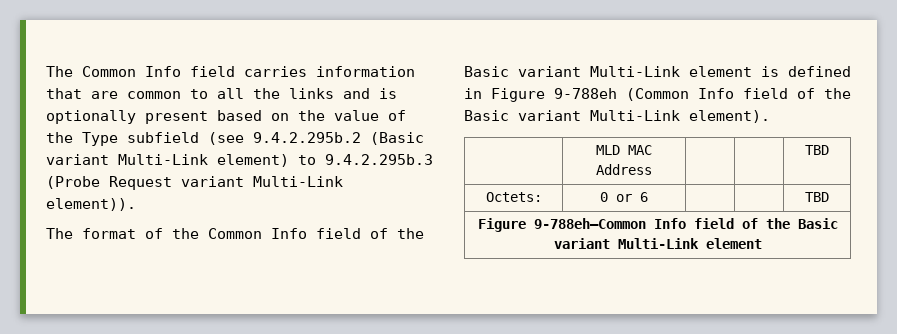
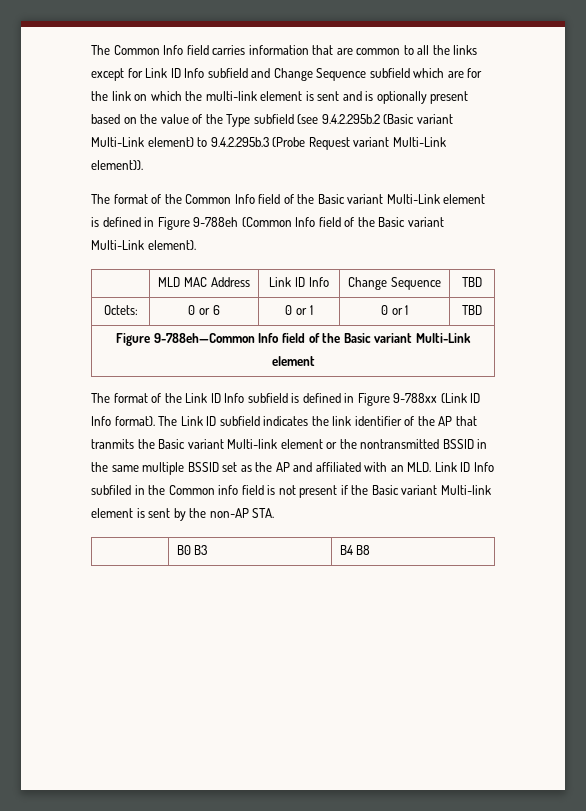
(334, 93) none -> [91,68,483,81] [91,91,340,101] except for Link ID Info subfield and Change Sequence subfield which are for the link on which the multi-link element is sent
(652, 169) | -> [269,277,329,287] [348,277,441,290] Link ID Info | Change Sequence
(648, 197) | -> [285,305,313,315] [380,305,409,315] 0 or 1 | 0 or 1
(762, 243) none -> [91,393,481,406] [91,416,477,426] [91,439,488,449] [91,462,494,475] [91,485,491,498] [91,508,275,521] [176,545,208,555] [339,545,371,555] // The format of the Link ID Info subfield is defined in Figure 9-788xx (Link ID Info format). The Link ID subfield indicates the link identifier of the AP that tranmits the Basic variant Multi-link element or the nontransmitted BSSID in the same multiple BSSID set as the AP and affiliated with an MLD. Link ID Info subfiled in the Common info field is not present if the Basic variant Multi-link element is sent by the non-AP STA. // | B0 B3 | B4 B8

